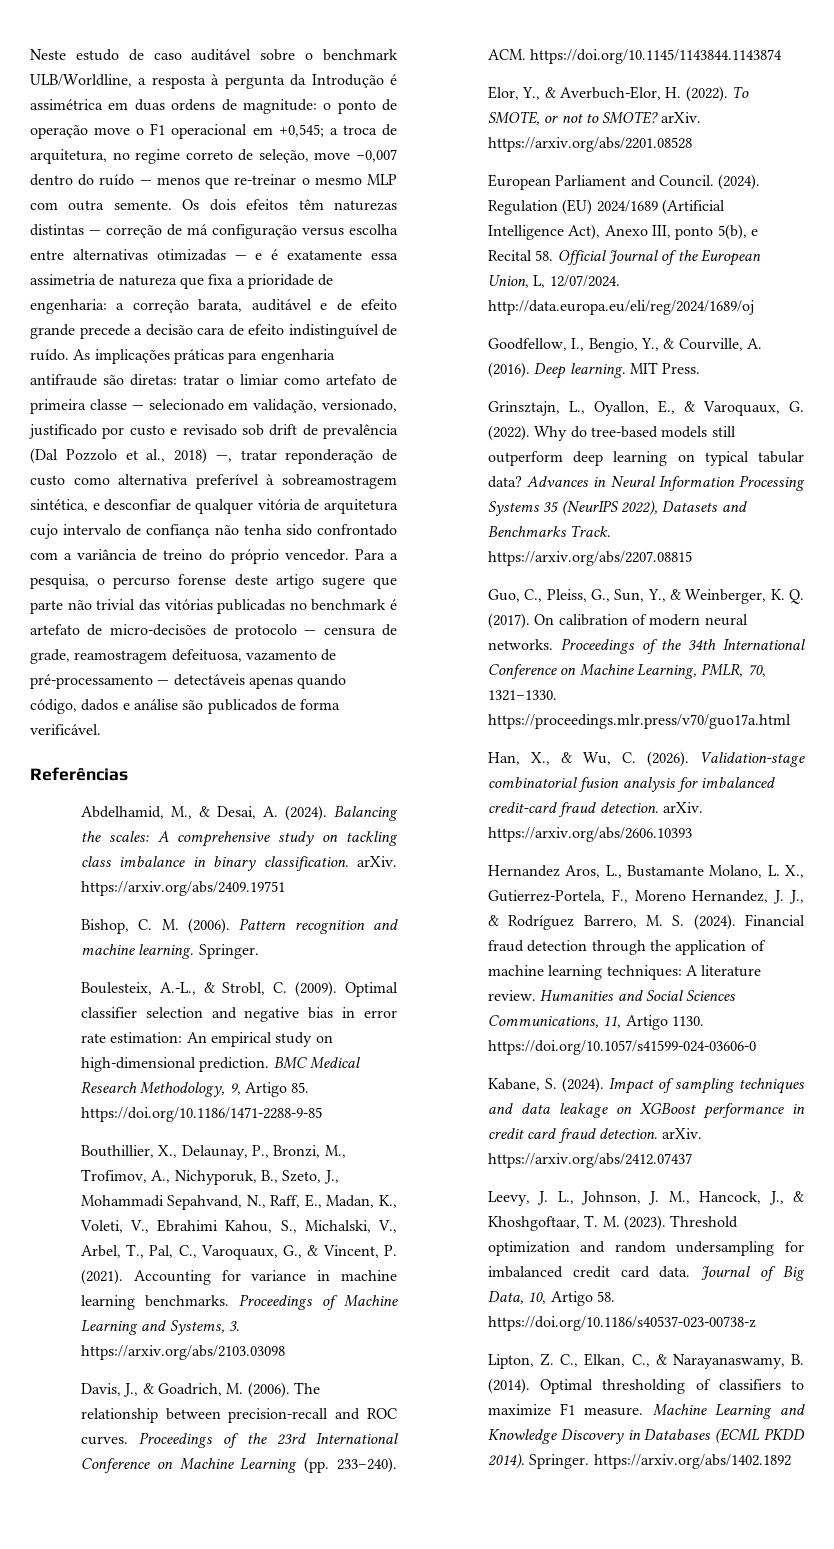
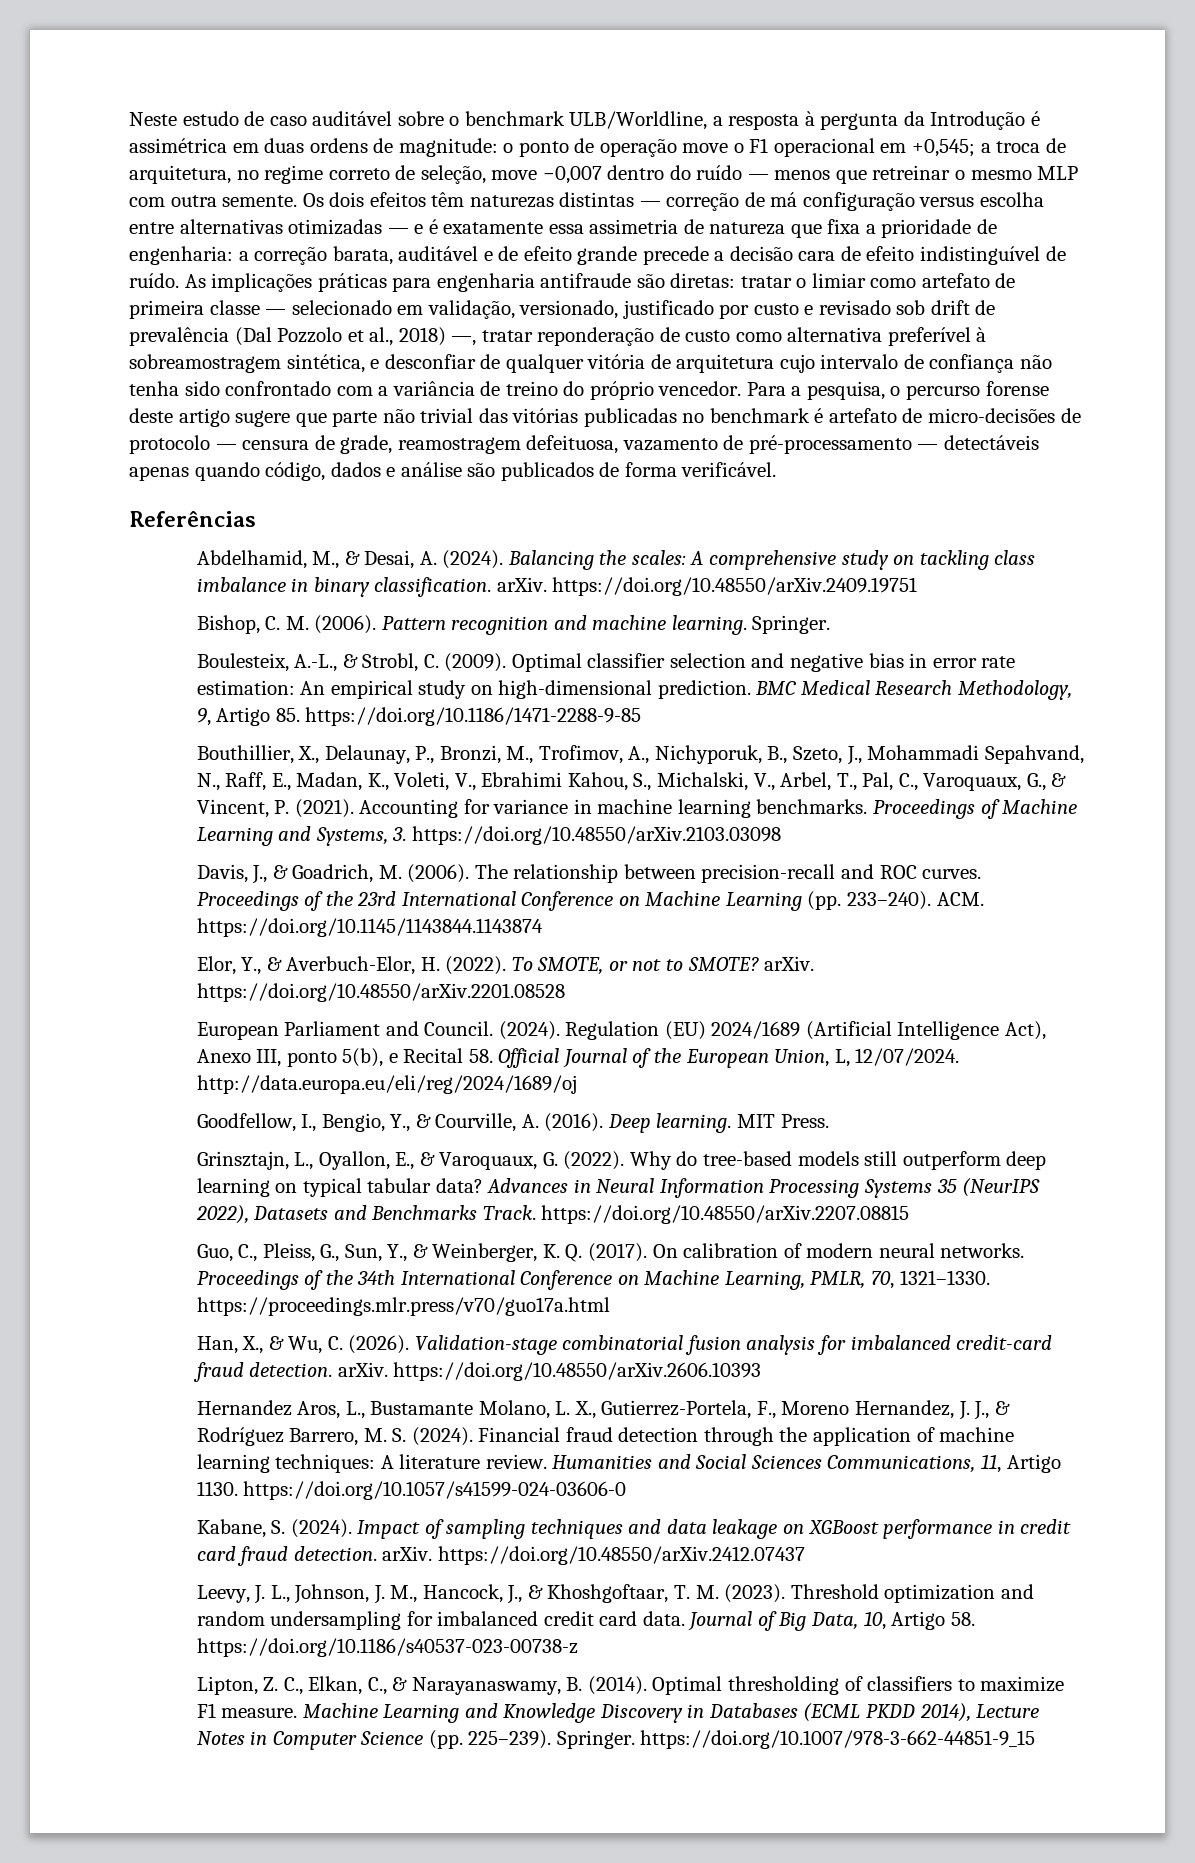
[234,174,297,185] re-treinar -> [872,165,951,180] retreinar
[80,881,285,896] https://arxiv.org/abs/2409.19751 -> [552,577,918,596] https://doi.org/10.48550/arXiv.2409.19751
[80,1345,285,1360] https://arxiv.org/abs/2103.03098 -> [411,826,781,845] https://doi.org/10.48550/arXiv.2103.03098
[487,137,692,152] https://arxiv.org/abs/2201.08528 -> [196,983,565,1002] https://doi.org/10.48550/arXiv.2201.08528
[487,551,692,566] https://arxiv.org/abs/2207.08815 -> [541,1205,910,1224] https://doi.org/10.48550/arXiv.2207.08815
[487,827,692,842] https://arxiv.org/abs/2606.10393 -> [393,1362,762,1381] https://doi.org/10.48550/arXiv.2606.10393
[487,1153,692,1168] https://arxiv.org/abs/2412.07437 -> [437,1546,805,1565] https://doi.org/10.48550/arXiv.2412.07437
[487,1453,791,1469] 2014). Springer. https://arxiv.org/abs/1402.1892 -> [919,1703,1040,1722] [196,1730,1036,1750] 2014), Lecture Notes in Computer Science (pp. 225–239). Springer. https://doi.org/10.1007/978-3-662-44851-9_15

